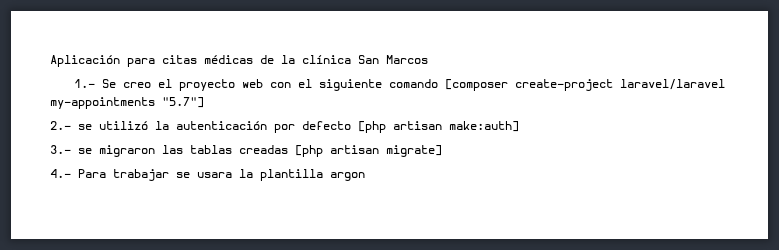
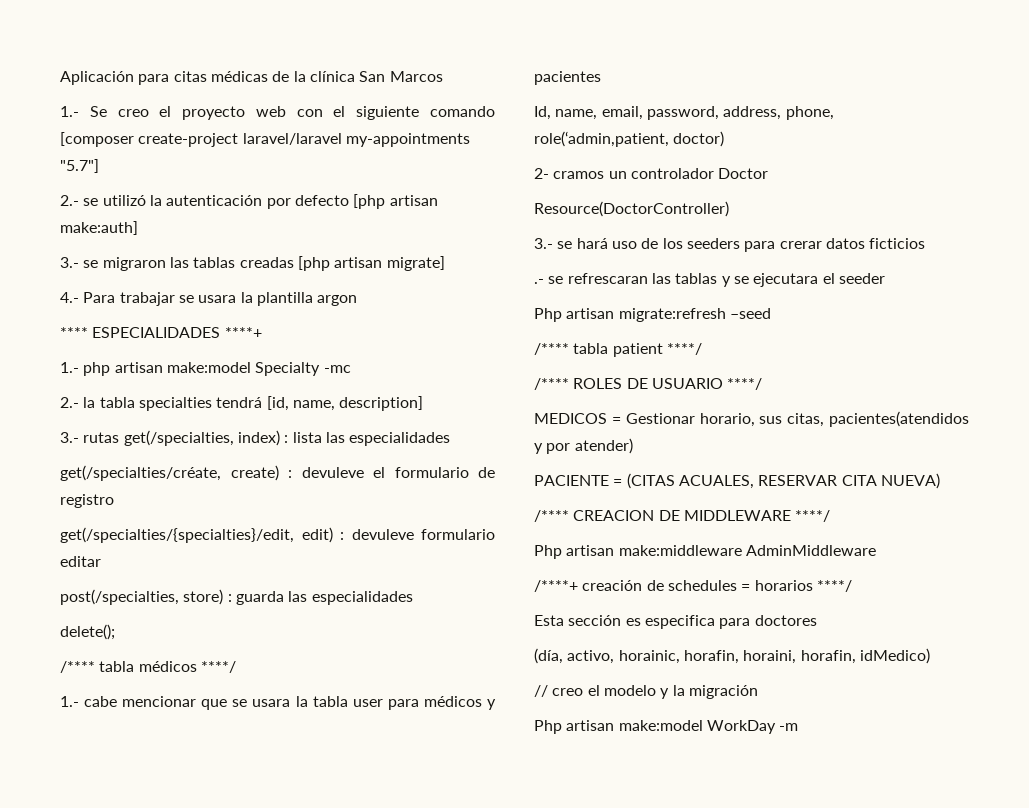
(365, 176) none -> [60,327,262,338] [60,362,351,376] [60,396,424,411] [60,430,451,446] [60,465,495,481] [60,494,114,508] [60,527,495,543] [60,556,101,567] [60,589,413,605] [60,624,115,640] [60,661,236,673] [60,696,496,710] [534,71,601,85] [534,106,834,120] [534,131,725,147] [534,168,769,179] [534,201,729,217] [534,238,926,252] [534,273,885,287] [534,308,771,322] [534,343,702,357] [534,378,763,390] [534,411,969,427] [534,438,633,454] [534,473,940,489] [534,510,831,522] [534,545,876,559] [534,580,852,592] [534,615,817,629] [534,648,930,664] [534,685,758,699] [534,720,799,734] // **** ESPECIALIDADES ****+ // 1.- php artisan make:model Specialty -mc // 2.- la tabla specialties tendrá [id, name, description] // 3.- rutas get(/specialties, index) : lista las especialidades // get(/specialties/créate, create) : devuleve el formulario de registro // get(/specialties/{specialties}/edit, edit) : devuleve formulario editar // post(/specialties, store) : guarda las especialidades // delete(); // /**** tabla médicos ****/ // 1.- cabe mencionar que se usara la tabla user para médicos y pacientes // Id, name, email, password, address, phone, role(‘admin,patient, doctor) // 2- cramos un controlador Doctor // Resource(DoctorController) // 3.- se hará uso de los seeders para crerar datos ficticios // .- se refrescaran las tablas y se ejecutara el seeder // Php artisan migrate:refresh –seed // /**** tabla patient ****/ // /**** ROLES DE USUARIO ****/ // MEDICOS = Gestionar horario, sus citas, pacientes(atendidos y por atender) // PACIENTE = (CITAS ACUALES, RESERVAR CITA NUEVA) // /**** CREACION DE MIDDLEWARE ****/ // Php artisan make:middleware AdminMiddleware // /****+ creación de schedules = horarios ****/ // Esta sección es especifica para doctores // (día, activo, horainic, horafin, horaini, horafin, idMedico) // // creo el modelo y la migración // Php artisan make:model WorkDay -m

